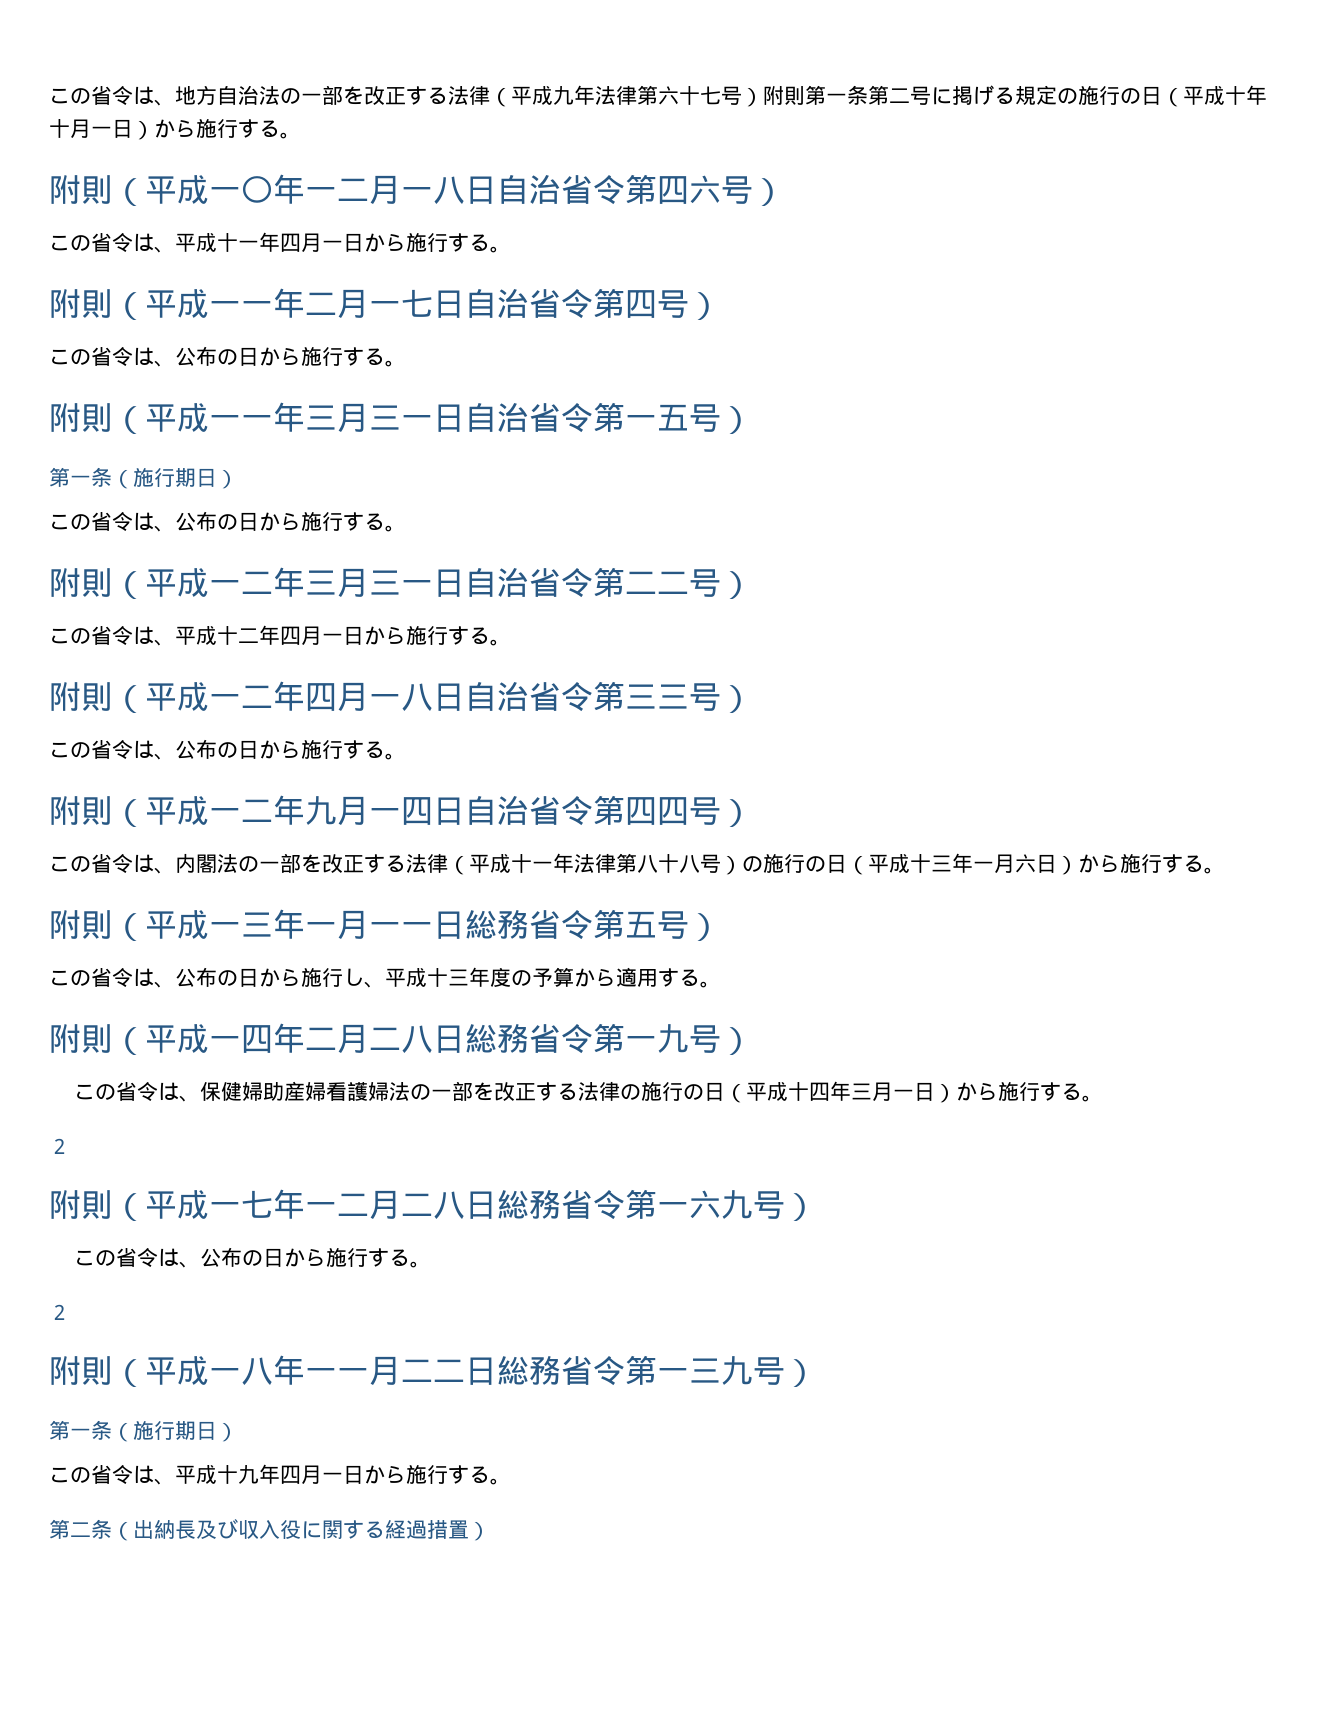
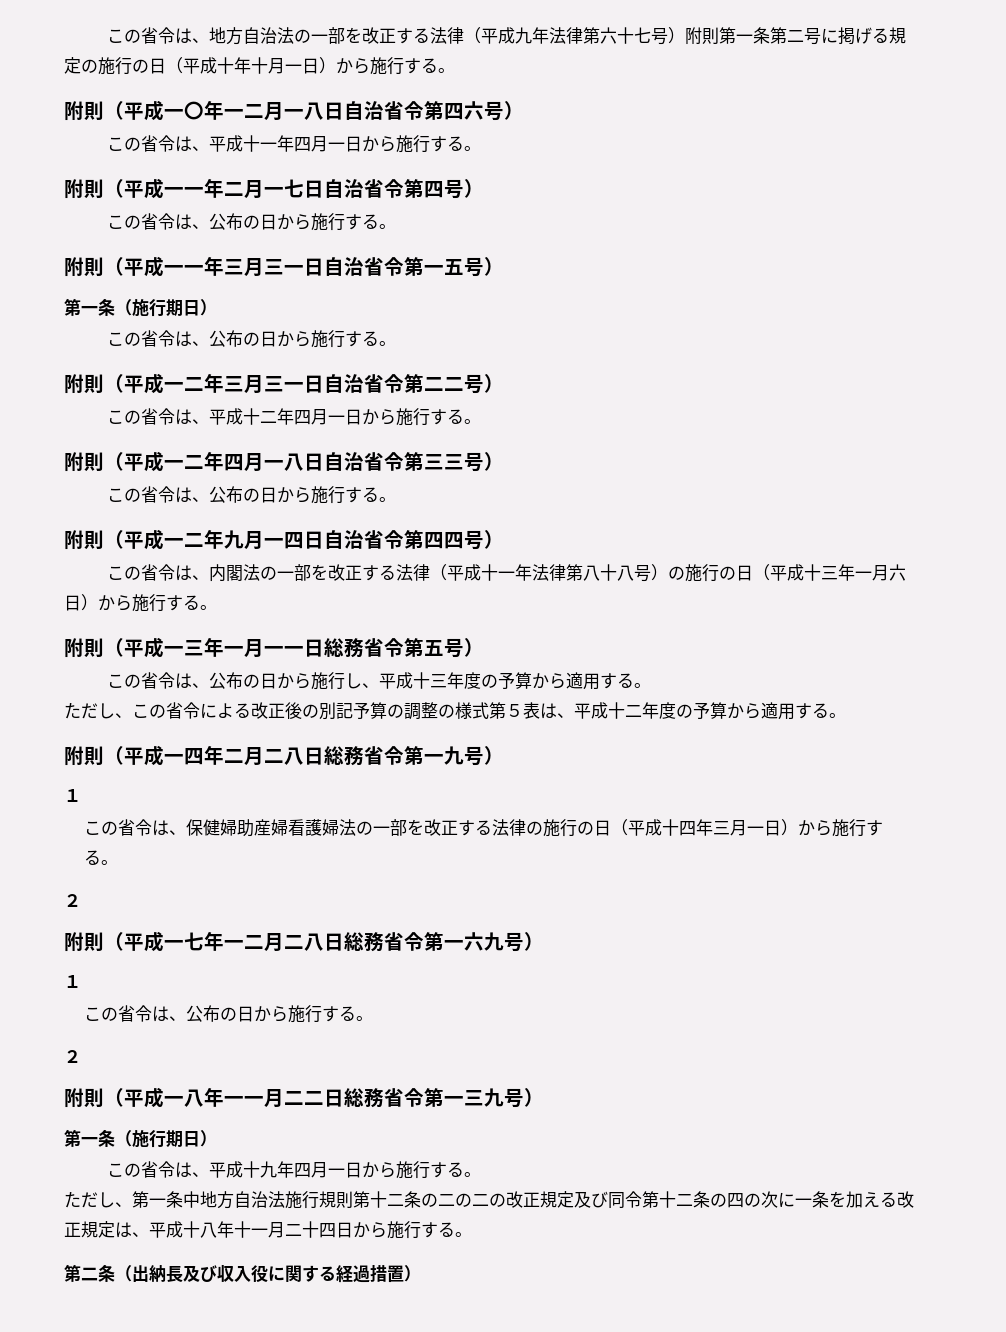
(721, 984) none -> [64,702,846,720] // ただし、この省令による改正後の別記予算の調整の様式第５表は、平成十二年度の予算から適用する。
(753, 1041) none -> [64,789,81,802] // １
(817, 1207) none -> [64,975,81,988] // １
(511, 1481) none -> [64,1191,914,1209] [64,1221,472,1239] // ただし、第一条中地方自治法施行規則第十二条の二の二の改正規定及び同令第十二条の四の次に一条を加える改正規定は、平成十八年十一月二十四日から施行する。

